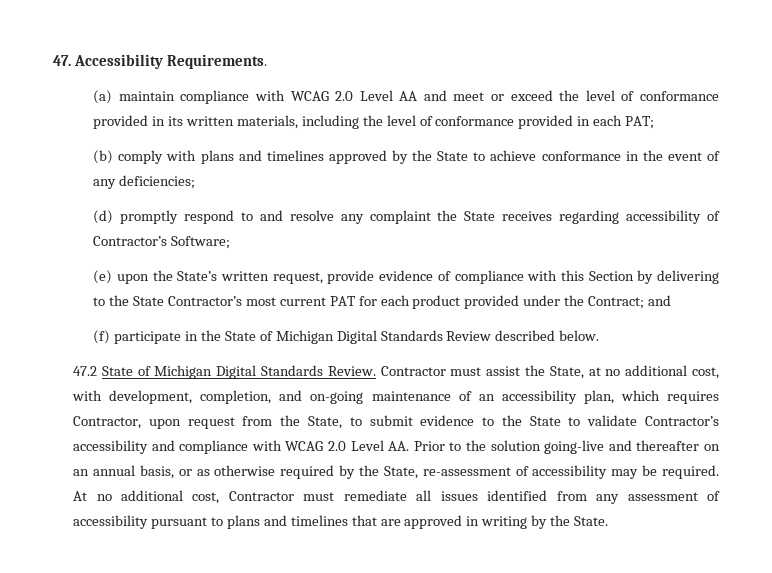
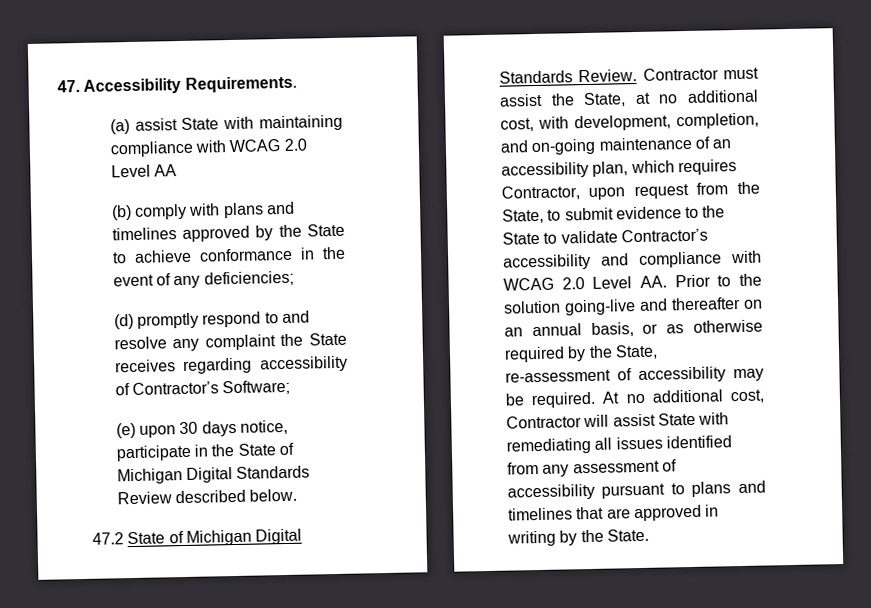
[118,91,175,101] maintain -> [134,114,343,132] assist State with maintaining
[423,90,719,101] [93,115,655,129] and meet or exceed the level of conformance provided in its written materials, including the level of conformance provided in each PAT; -> (178, 170) none
[152,270,720,284] [93,295,671,309] [93,330,111,344] the State’s written request, provide evidence of compliance with this Section by delivering to the State Contractor’s most current PAT for each product provided under the Contract; and // (f) -> [179,419,289,437] 30 days notice,
[303,490,407,501] must remediate -> [583,412,730,428] [505,437,591,455] will assist State with remediating

